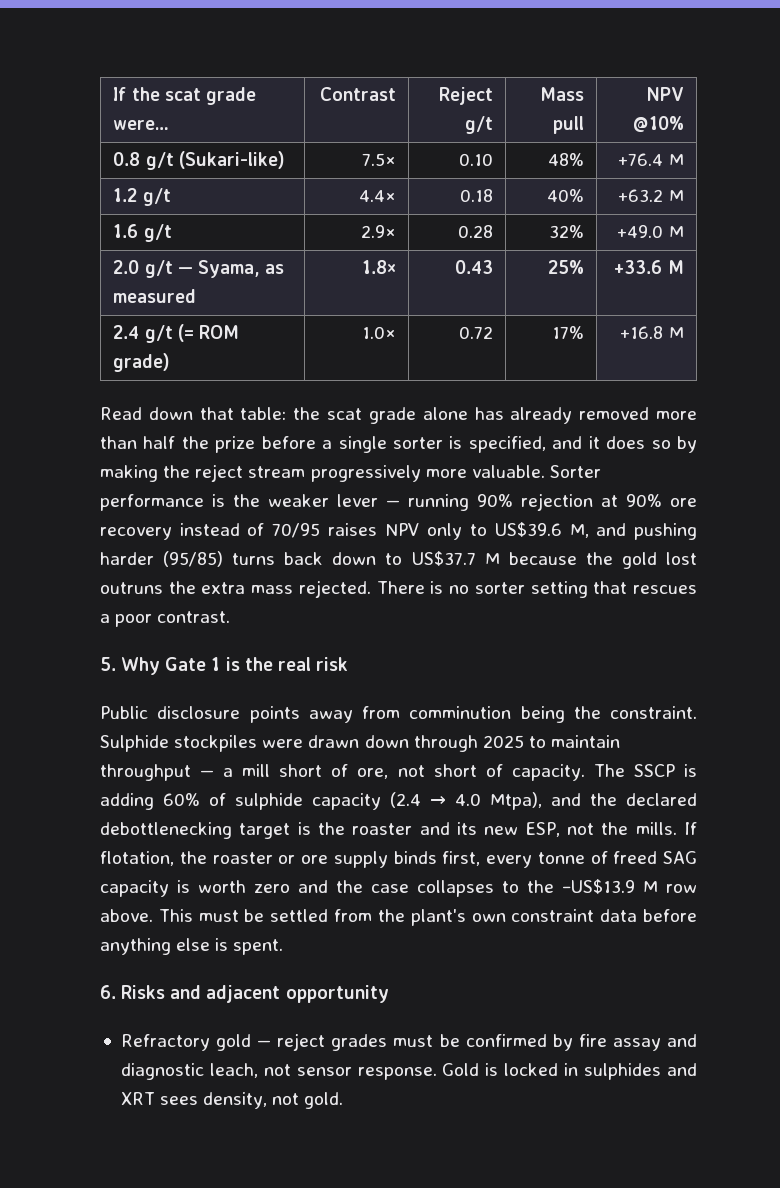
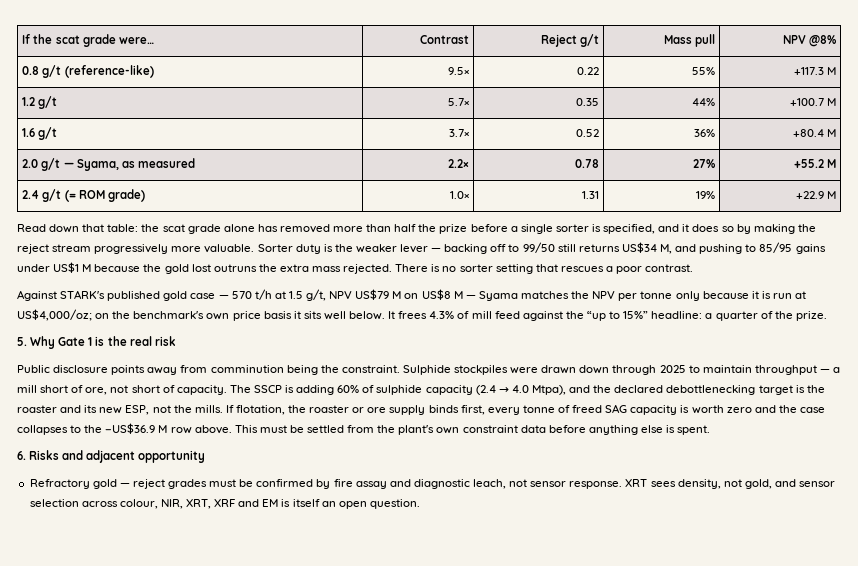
[632,116,684,132] @10% -> [808,35,837,47] @8%
[178,151,285,169] [361,153,396,166] [458,153,493,166] [547,153,584,166] [618,153,664,166] (Sukari-like) | 7.5× | 0.10 | 48% | +76.4 -> [64,65,154,78] [447,67,469,75] [576,67,599,75] [691,67,715,75] [793,67,824,75] (reference-like) | 9.5× | 0.22 | 55% | +117.3
[358,190,396,202] [459,189,493,202] [546,189,584,202] [618,189,664,202] 4.4× | 0.18 | 40% | +63.2 -> [447,98,469,106] [575,98,599,106] [691,98,715,106] [789,98,824,106] 5.7× | 0.35 | 44% | +100.7
[360,225,396,238] [457,225,493,238] [548,225,584,238] [617,225,664,238] 2.9× | 0.28 | 32% | +49.0 -> [448,129,469,137] [575,129,599,137] [693,129,715,137] [792,129,824,137] 3.7× | 0.52 | 36% | +80.4
[361,260,396,274] [454,260,493,274] [547,260,584,274] [614,260,663,274] 1.8× | 0.43 | 25% | +33.6 -> [447,159,469,168] [574,159,599,168] [692,159,716,168] [793,159,824,168] 2.2× | 0.78 | 27% | +55.2
[458,326,493,339] [551,326,584,339] [620,326,664,339] 0.72 | 17% | +16.8 -> [581,191,599,199] [695,191,715,199] [795,191,824,199] 1.31 | 19% | +22.9
[510,407,573,424] already -> (278, 228) none
[100,494,204,511] performance -> [295,244,321,254] duty
[408,493,697,511] [100,522,698,540] [100,551,476,567] running 90% rejection at 90% ore recovery instead of 70/95 raises NPV only to US$39.6 M, and pushing harder (95/85) turns back down to US$37.7 -> [444,242,826,254] [17,262,80,273] backing off to 99/50 still returns US$34 M, and pushing to 85/95 gains under US$1
(231, 617) none -> [17,289,807,301] [17,309,827,321] // Against STARK's published gold case — 570 t/h at 1.5 g/t, NPV US$79 M on US$8 M — Syama matches the NPV per tonne only because it is run at US$4,000/oz; on the benchmark's own price basis it sits well below. It frees 4.3% of mill feed against the “up to 15%” headline: a quarter of the prize.
[562,879,635,894] −US$13.9 -> [105,423,156,434] −US$36.9
[442,1063,698,1080] [120,1092,344,1109] Gold is locked in sulphides and XRT sees density, not gold. -> [625,479,836,489] [29,499,420,509] XRT sees density, not gold, and sensor selection across colour, NIR, XRT, XRF and EM is itself an open question.

